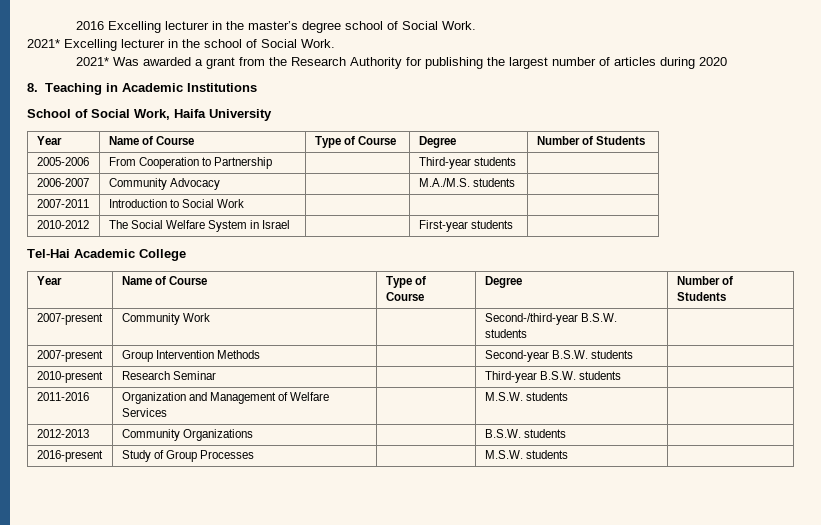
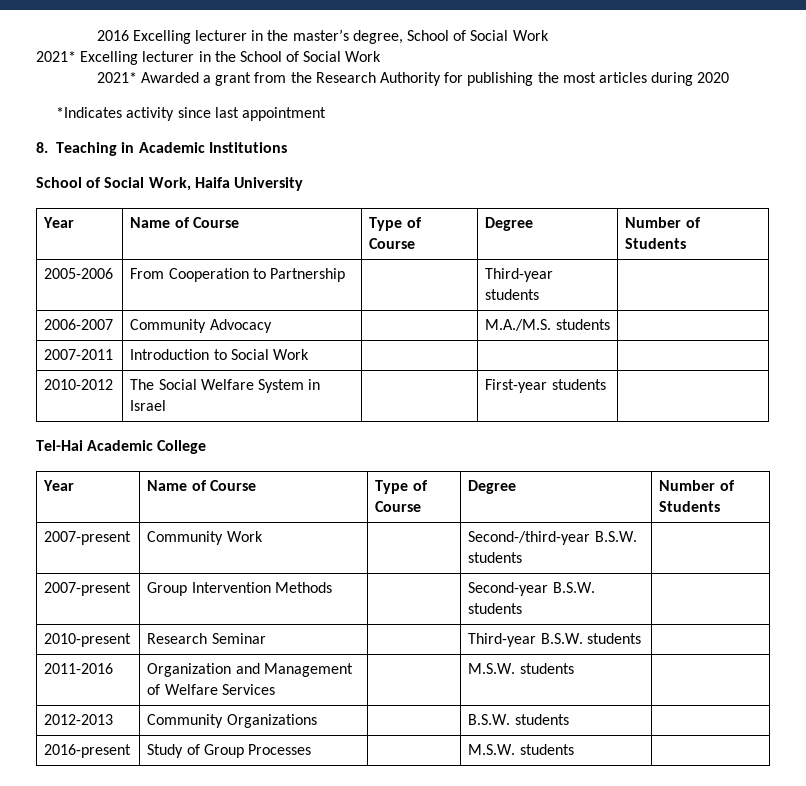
[302,21,477,33] degree school of Social Work. -> [352,30,549,44] degree, School of Social Work
[204,39,335,48] [76,57,192,66] school of Social Work. // 2021* Was awarded -> [239,51,382,62] [96,72,199,83] School of Social Work // 2021* Awarded
[509,57,611,69] largest number of -> [562,72,596,83] most
(728, 61) none -> [56,107,326,121] // *Indicates activity since last appointment

